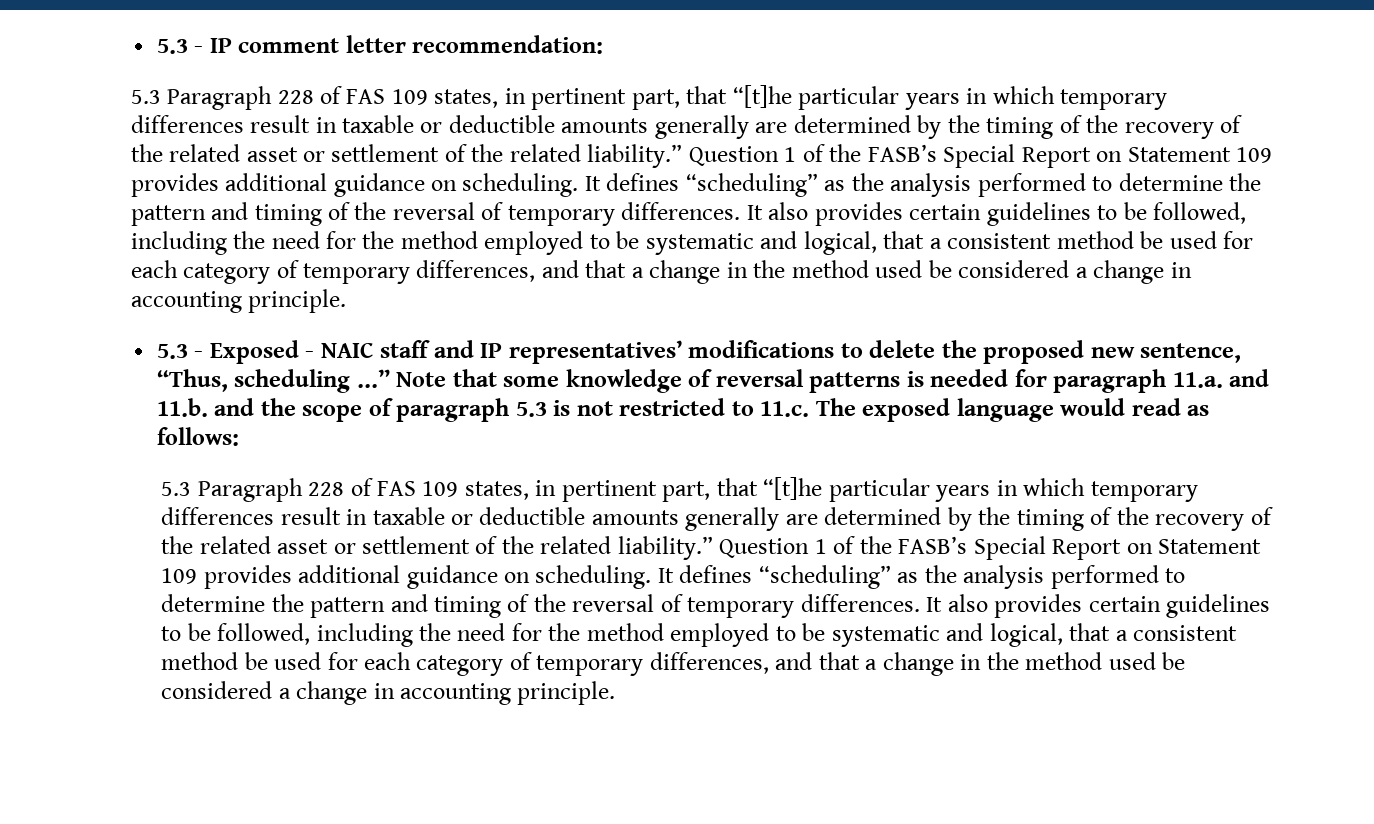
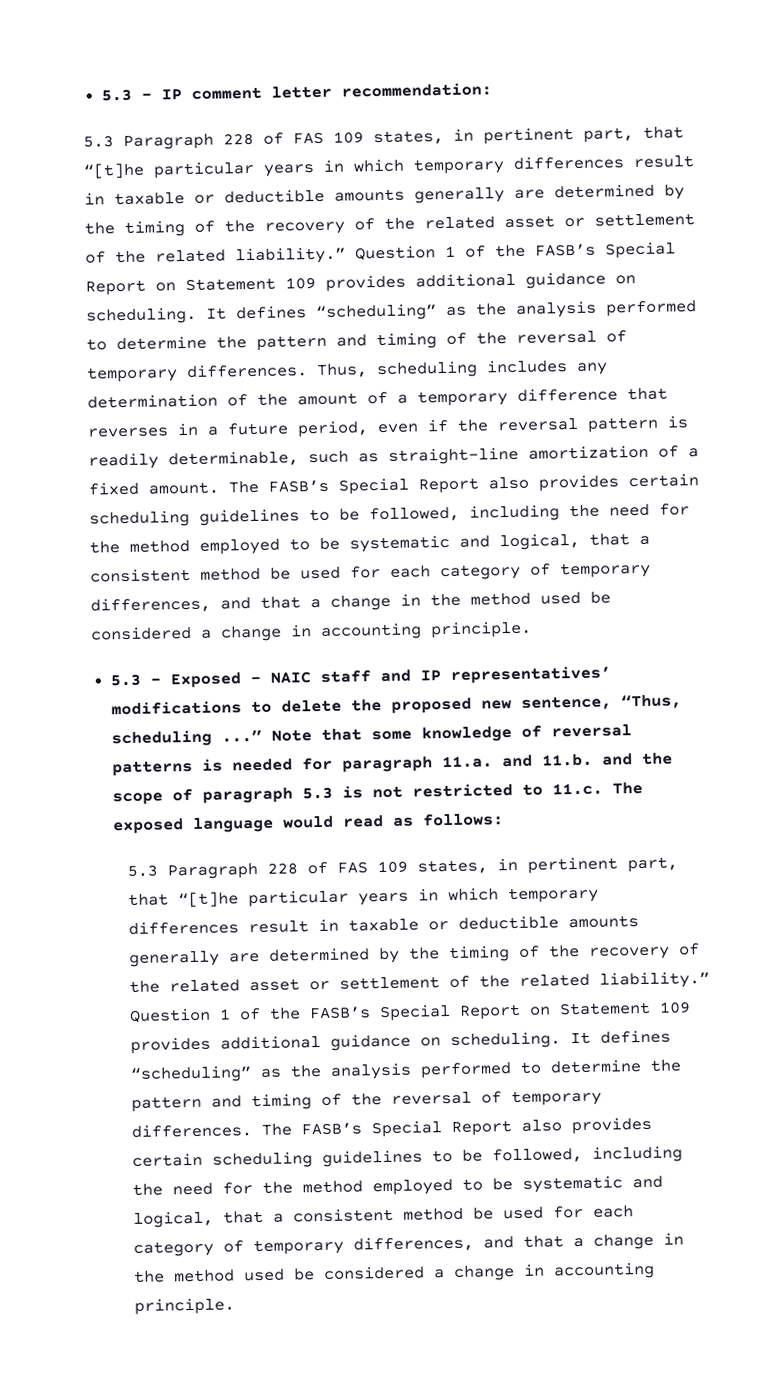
[746,202,982,226] It also provides certain -> [316,359,609,379] [87,387,669,409] [87,415,689,438] [88,444,700,470] [88,473,700,496] [89,509,191,528] Thus, scheduling includes any determination of the amount of a temporary difference that reverses in a future period, even if the reversal pattern is readily determinable, such as straight-line amortization of a fixed amount. The FASB’s Special Report also provides certain scheduling
[926,594,1161,618] It also provides certain -> [260,1116,652,1138] [131,1151,313,1169] The FASB’s Special Report also provides certain scheduling

